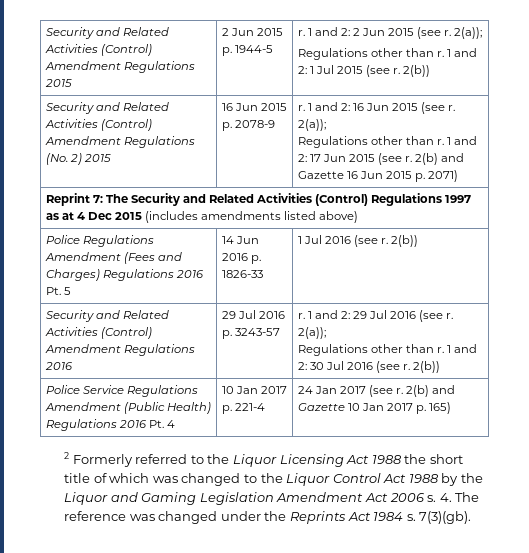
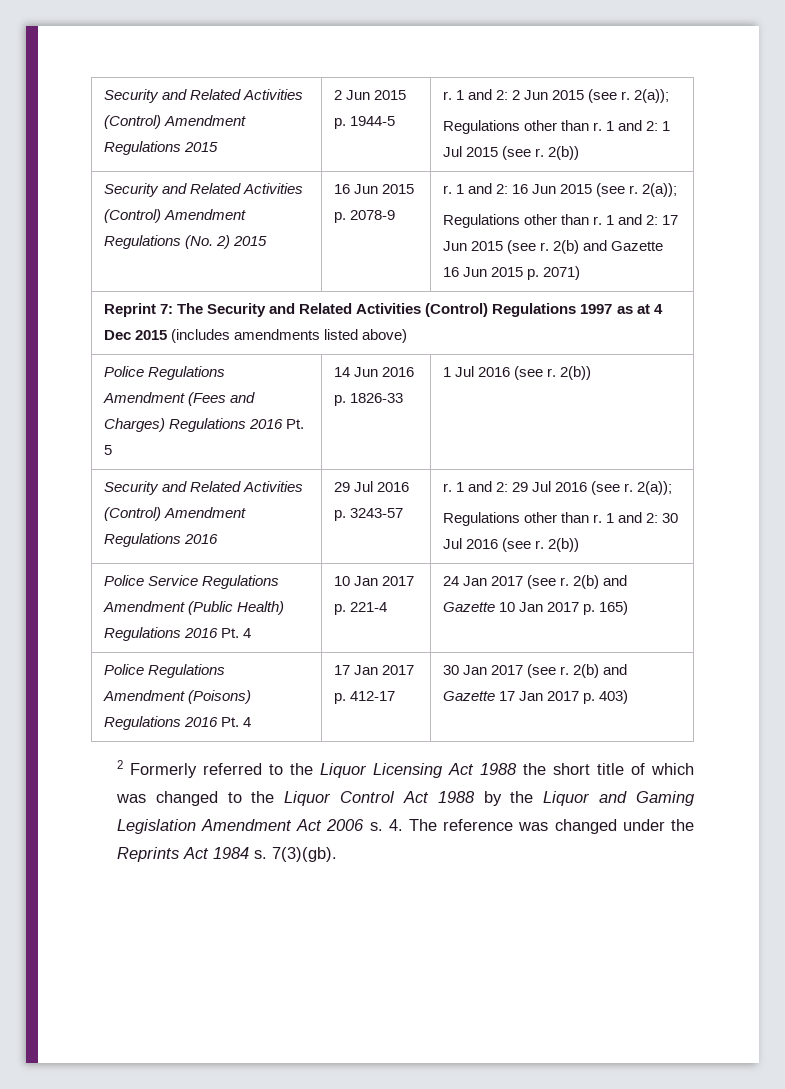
(452, 408) none -> [104,664,226,678] [103,690,252,704] [104,716,252,730] [334,665,415,675] [334,691,396,704] [443,664,628,678] [443,690,629,704] // Police Regulations Amendment (Poisons) Regulations 2016 Pt. 4 | 17 Jan 2017 p. 412-17 | 30 Jan 2017 (see r. 2(b) and Gazette 17 Jan 2017 p. 403)

